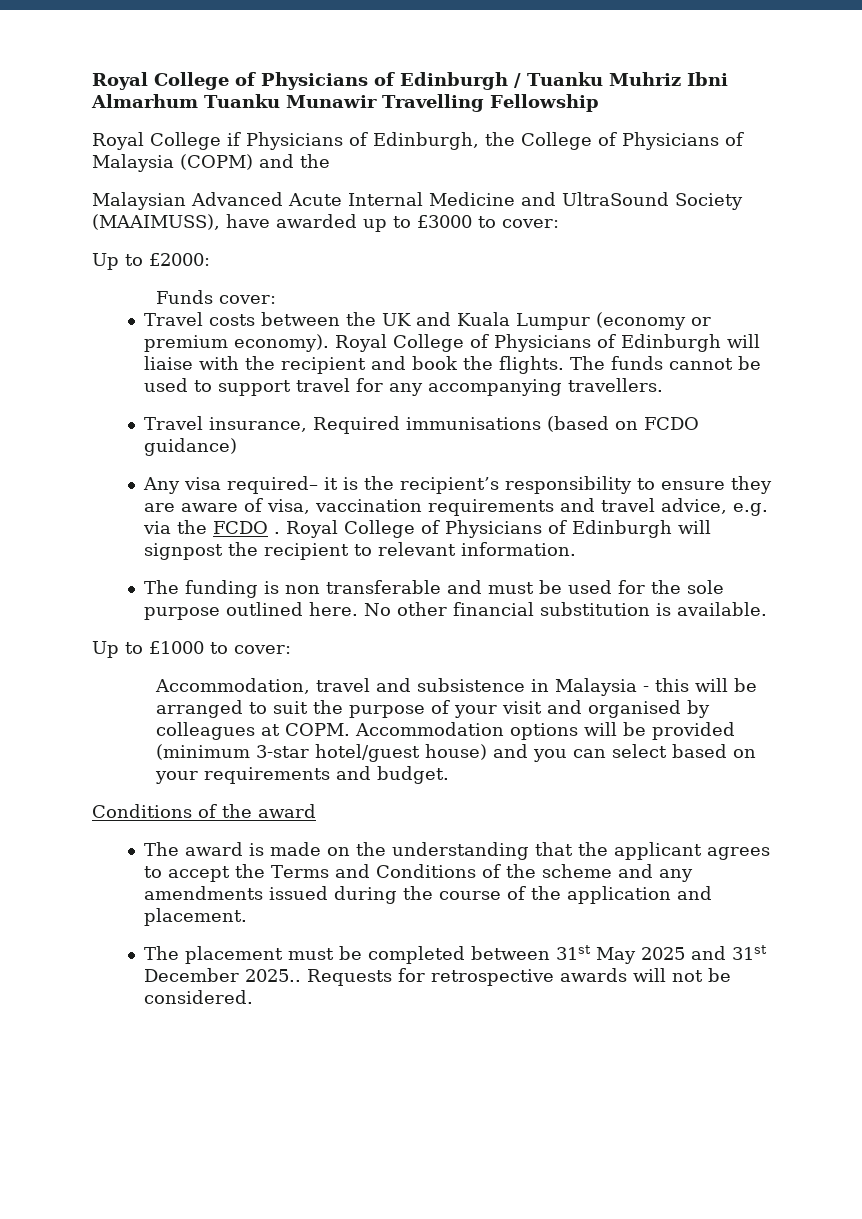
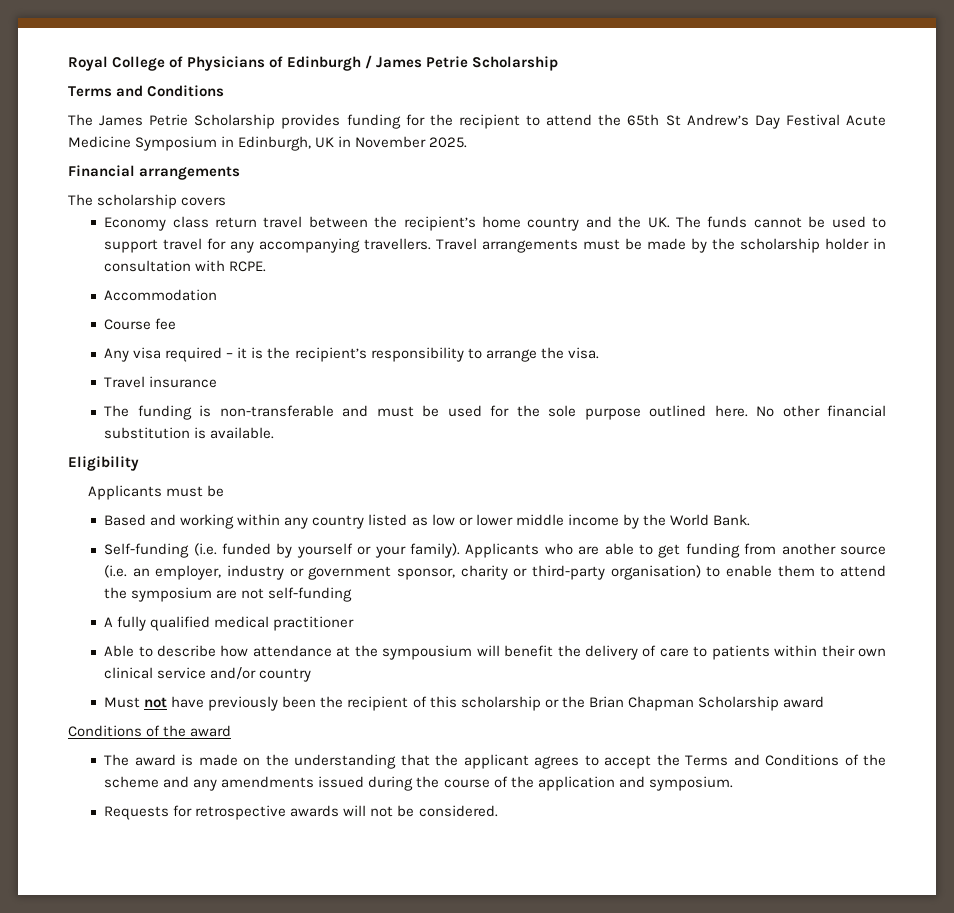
[527,72,728,86] [91,94,599,112] [92,132,744,150] [92,154,330,172] [92,192,743,210] [92,214,559,232] [92,253,210,270] [155,290,276,304] [143,312,711,330] [143,334,760,352] [143,356,564,374] Tuanku Muhriz Ibni Almarhum Tuanku Munawir Travelling Fellowship // Royal College if Physicians of Edinburgh, the College of Physicians of Malaysia (COPM) and the // Malaysian Advanced Acute Internal Medicine and UltraSound Society (MAAIMUSS), have awarded up to £3000 to cover: // Up to £2000: // Funds cover: // Travel costs between the UK and Kuala Lumpur (economy or premium economy). Royal College of Physicians of Edinburgh will liaise with the recipient and book the flights. -> [376,56,559,71] [68,85,225,97] [68,114,887,129] [68,136,468,151] [68,165,241,180] [68,194,227,209] [104,216,670,231] James Petrie Scholarship // Terms and Conditions // The James Petrie Scholarship provides funding for the recipient to attend the 65th St Andrew’s Day Festival Acute Medicine Symposium in Edinburgh, UK in November 2025. // Financial arrangements // The scholarship covers // Economy class return travel between the recipient’s home country and the UK.
[143,416,699,434] [143,438,237,456] // Travel insurance, Required immunisations (based on FCDO guidance) -> [436,238,886,253] [104,260,267,272] [104,289,218,301] [104,318,177,330] Travel arrangements must be made by the scholarship holder in consultation with RCPE. // Accommodation // Course fee
[226,476,318,494] required– -> [165,347,234,362] required –
[660,476,772,494] [143,498,768,516] [142,520,711,538] [143,542,576,560] ensure they are aware of visa, vaccination requirements and travel advice, e.g. via the FCDO . Royal College of Physicians of Edinburgh will signpost the recipient to relevant information. -> [485,347,599,362] [104,376,218,388] arrange the visa. // Travel insurance
[284,580,441,594] non transferable -> [219,405,334,417] non-transferable
[92,641,291,658] [154,678,757,696] [155,700,710,718] [155,722,735,740] [155,744,756,762] [154,766,449,784] Up to £1000 to cover: // Accommodation, travel and subsistence in Malaysia - this will be arranged to suit the purpose of your visit and organised by colleagues at COPM. Accommodation options will be provided (minimum 3-star hotel/guest house) and you can select based on your requirements and budget. -> [68,456,139,471] [87,485,224,500] [104,514,750,529] [104,543,887,558] [104,565,887,580] [104,587,353,602] [104,616,355,631] [104,645,886,660] [104,667,312,682] [104,696,824,711] Eligibility // Applicants must be // Based and working within any country listed as low or lower middle income by the World Bank. // Self-funding (i.e. funded by yourself or your family). Applicants who are able to get funding from another source (i.e. an employer, industry or government sponsor, charity or third-party organisation) to enable them to attend the symposium are not self-funding // A fully qualified medical practitioner // Able to describe how attendance at the sympousium will benefit the delivery of care to patients within their own clinical service and/or country // Must not have previously been the recipient of this scholarship or the Brian Chapman Scholarship award
[143,908,247,926] [143,945,767,964] [143,968,301,982] placement. // The placement must be completed between 31st May 2025 and 31st December 2025.. -> [648,776,733,791] symposium. //

